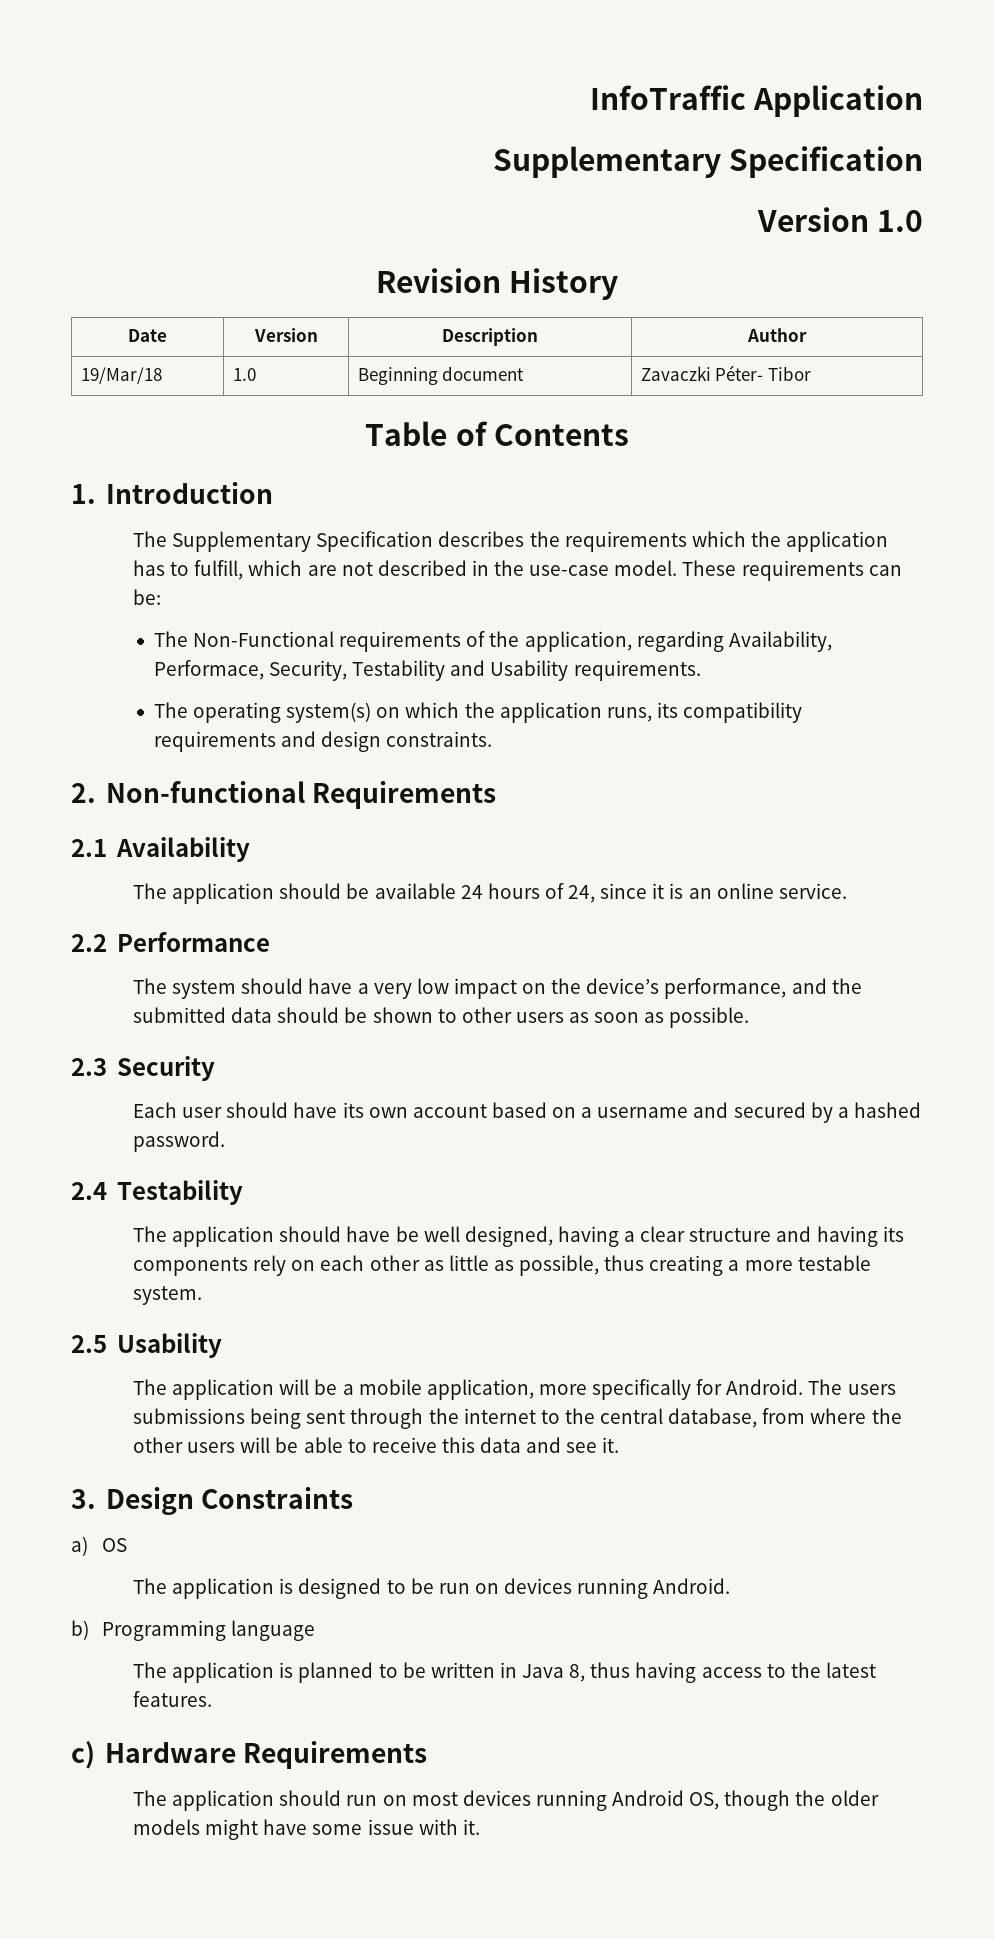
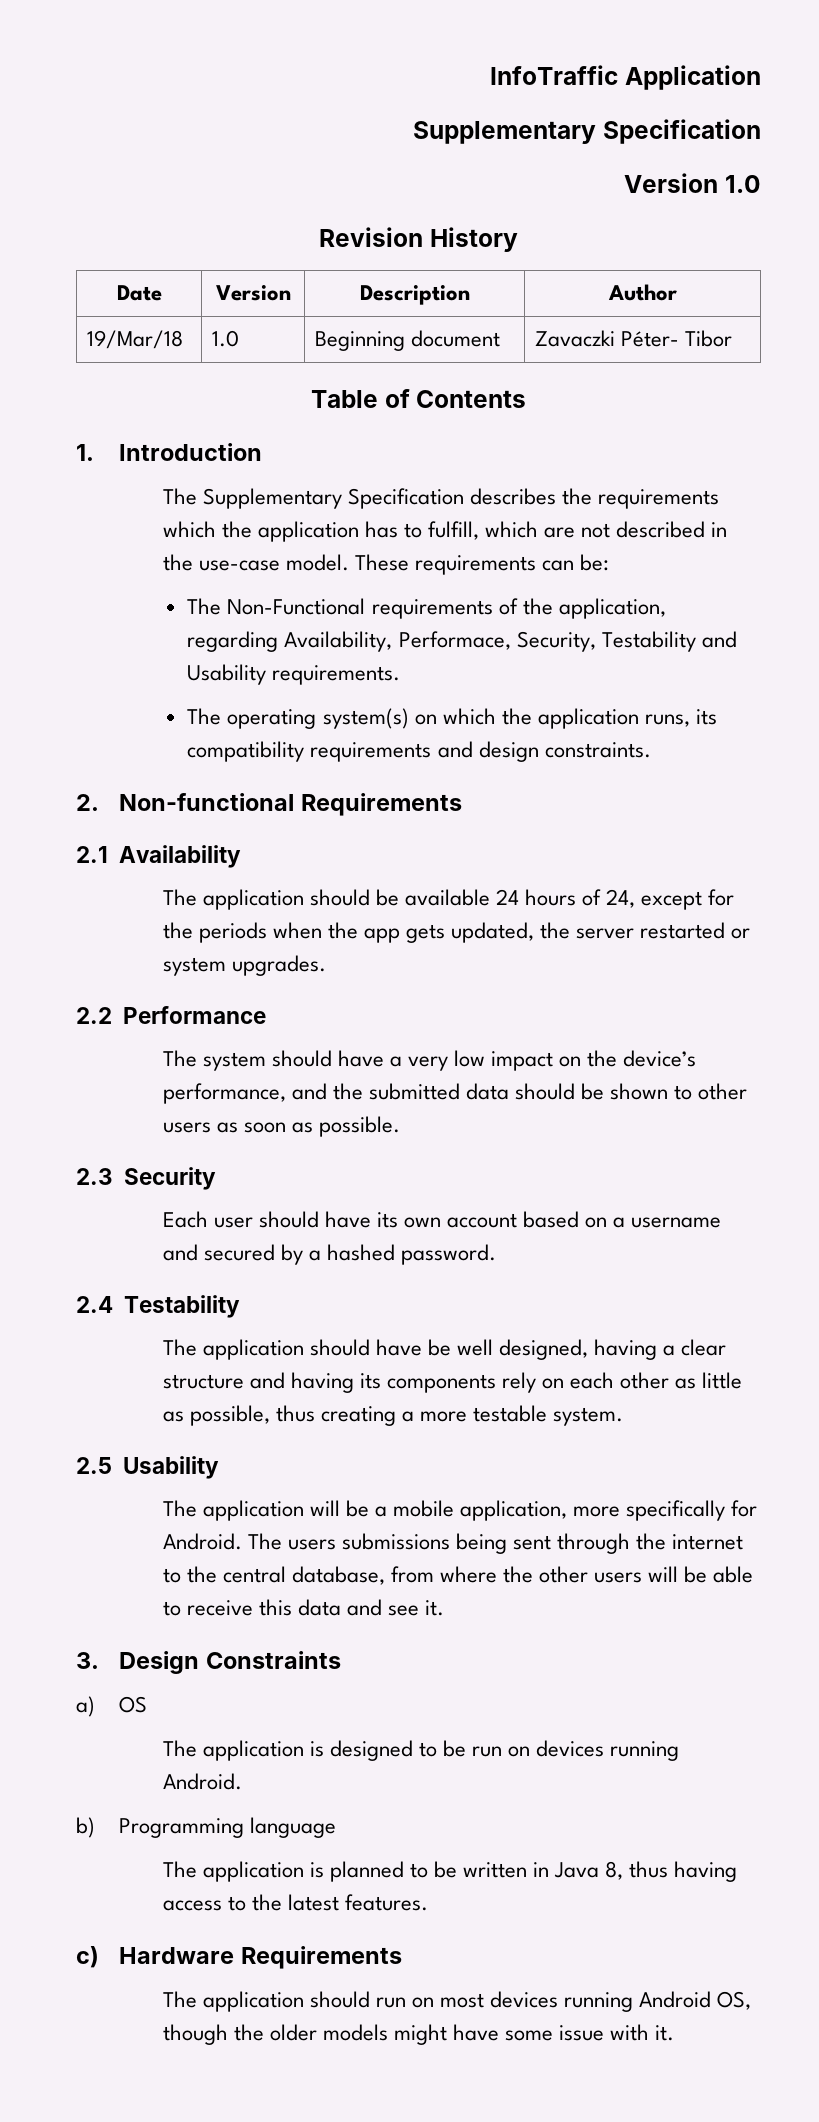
[600,883,847,899] since it is an online service. -> [641,889,735,910] [162,922,751,943] [162,955,326,976] except for the periods when the app gets updated, the server restarted or system upgrades.

